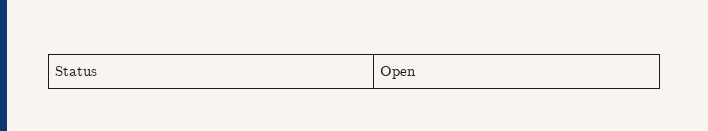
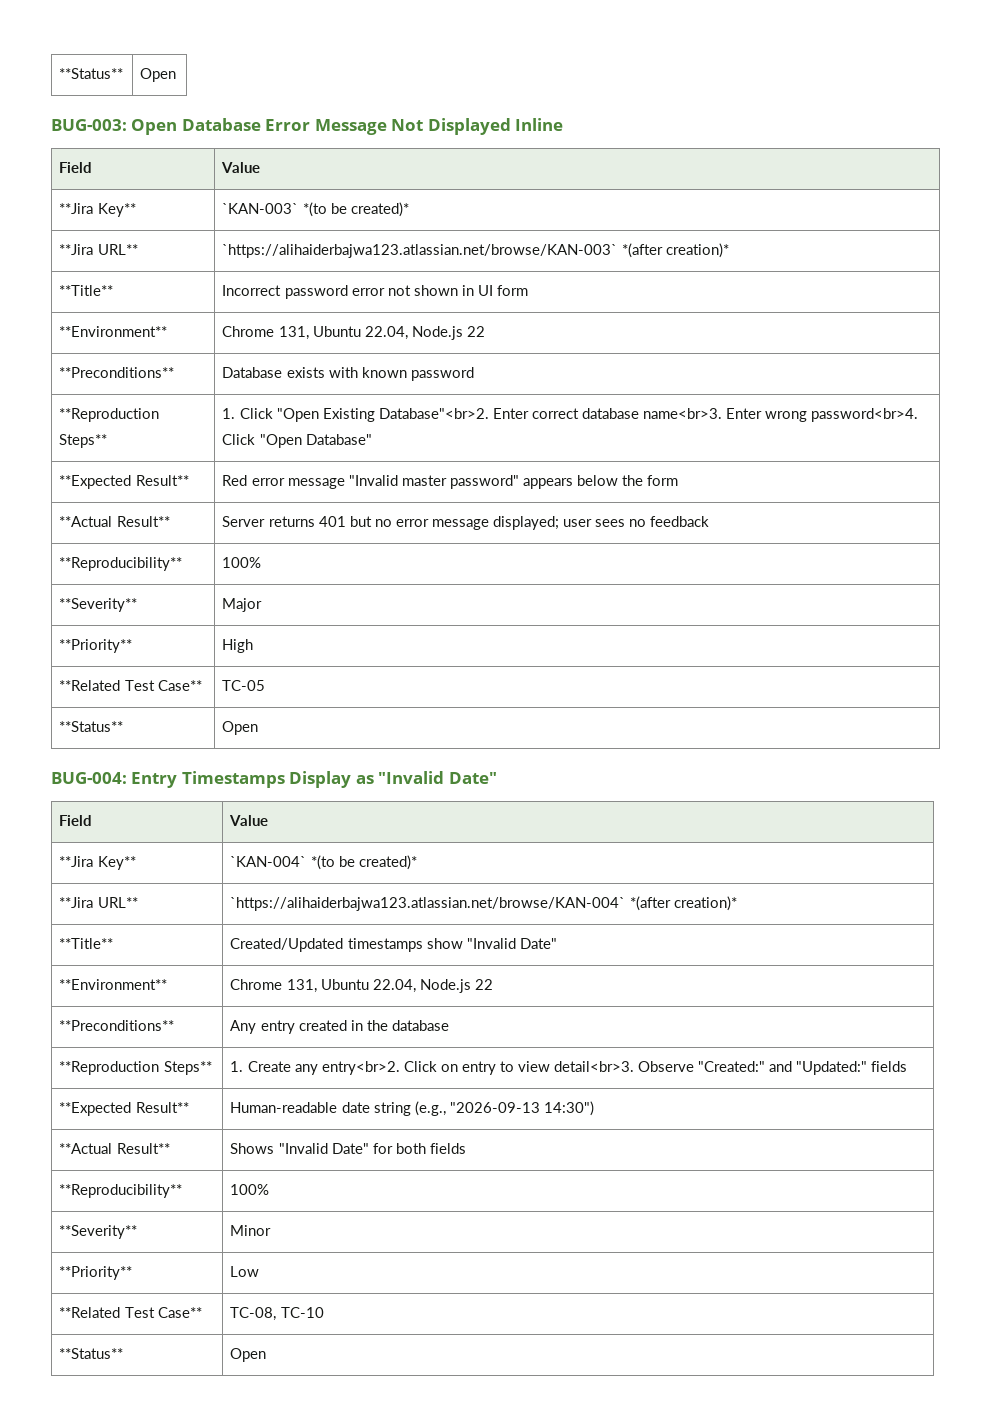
[55,66,98,76] [380,66,417,79] Status | Open -> [59,68,124,79] [140,68,177,82] [51,118,564,135] [59,162,93,173] [221,162,261,173] [59,203,136,217] [222,202,409,217] [59,244,138,255] [222,243,729,258] [59,285,114,296] [222,285,528,299] [59,326,168,337] [222,326,485,340] [59,367,175,378] [222,367,474,381] [59,408,160,422] [59,434,108,448] [222,408,918,422] [222,434,372,448] [59,475,189,489] [222,475,678,489] [59,516,170,527] [222,516,709,530] [59,557,183,571] [222,557,262,568] [59,598,138,612] [222,598,263,612] [59,639,133,653] [222,639,254,653] [59,680,202,691] [222,680,266,691] [59,721,124,732] [222,721,259,735] [51,771,497,788] [59,815,93,826] [229,815,269,826] [59,856,136,870] [230,855,417,870] [59,897,138,908] [230,896,737,911] [59,938,114,949] [230,938,557,952] [59,979,168,990] [230,979,493,993] [59,1020,175,1031] [230,1020,449,1034] [59,1061,212,1075] [230,1061,908,1075] [59,1102,189,1116] [230,1101,594,1116] [59,1143,170,1154] [230,1143,466,1154] [59,1184,183,1198] [230,1184,270,1195] [59,1225,138,1239] [230,1225,272,1236] [59,1266,133,1280] [230,1266,260,1277] [59,1307,202,1318] [230,1307,324,1321] [59,1348,124,1359] [230,1348,267,1362] **Status** | Open // BUG-003: Open Database Error Message Not Displayed Inline // Field | Value // **Jira Key** | `KAN-003` *(to be created)* // **Jira URL** | `https://alihaiderbajwa123.atlassian.net/browse/KAN-003` *(after creation)* // **Title** | Incorrect password error not shown in UI form // **Environment** | Chrome 131, Ubuntu 22.04, Node.js 22 // **Preconditions** | Database exists with known password // **Reproduction Steps** | 1. Click "Open Existing Database"<br>2. Enter correct database name<br>3. Enter wrong password<br>4. Click "Open Database" // **Expected Result** | Red error message "Invalid master password" appears below the form // **Actual Result** | Server returns 401 but no error message displayed; user sees no feedback // **Reproducibility** | 100% // **Severity** | Major // **Priority** | High // **Related Test Case** | TC-05 // **Status** | Open // BUG-004: Entry Timestamps Display as "Invalid Date" // Field | Value // **Jira Key** | `KAN-004` *(to be created)* // **Jira URL** | `https://alihaiderbajwa123.atlassian.net/browse/KAN-004` *(after creation)* // **Title** | Created/Updated timestamps show "Invalid Date" // **Environment** | Chrome 131, Ubuntu 22.04, Node.js 22 // **Preconditions** | Any entry created in the database // **Reproduction Steps** | 1. Create any entry<br>2. Click on entry to view detail<br>3. Observe "Created:" and "Updated:" fields // **Expected Result** | Human-readable date string (e.g., "2026-09-13 14:30") // **Actual Result** | Shows "Invalid Date" for both fields // **Reproducibility** | 100% // **Severity** | Minor // **Priority** | Low // **Related Test Case** | TC-08, TC-10 // **Status** | Open

